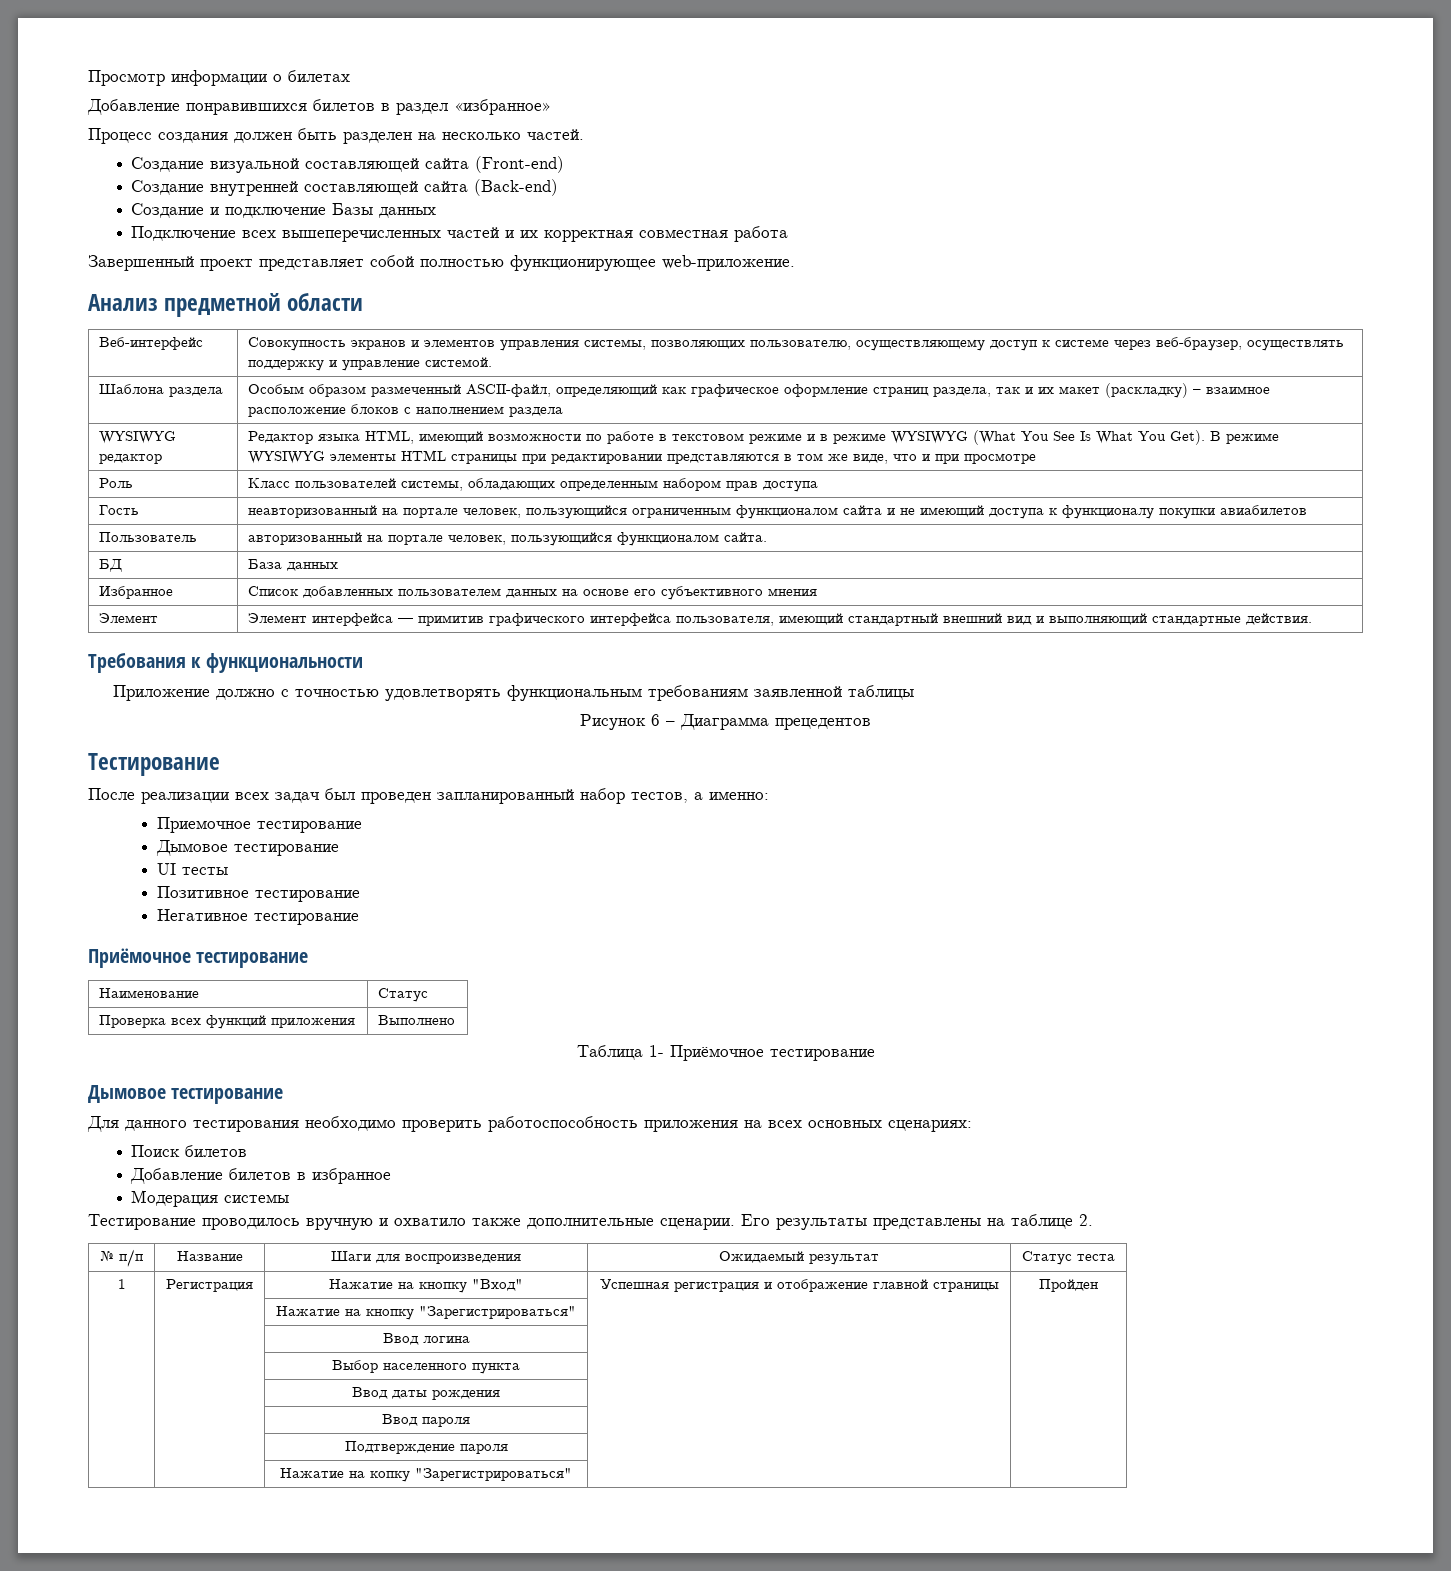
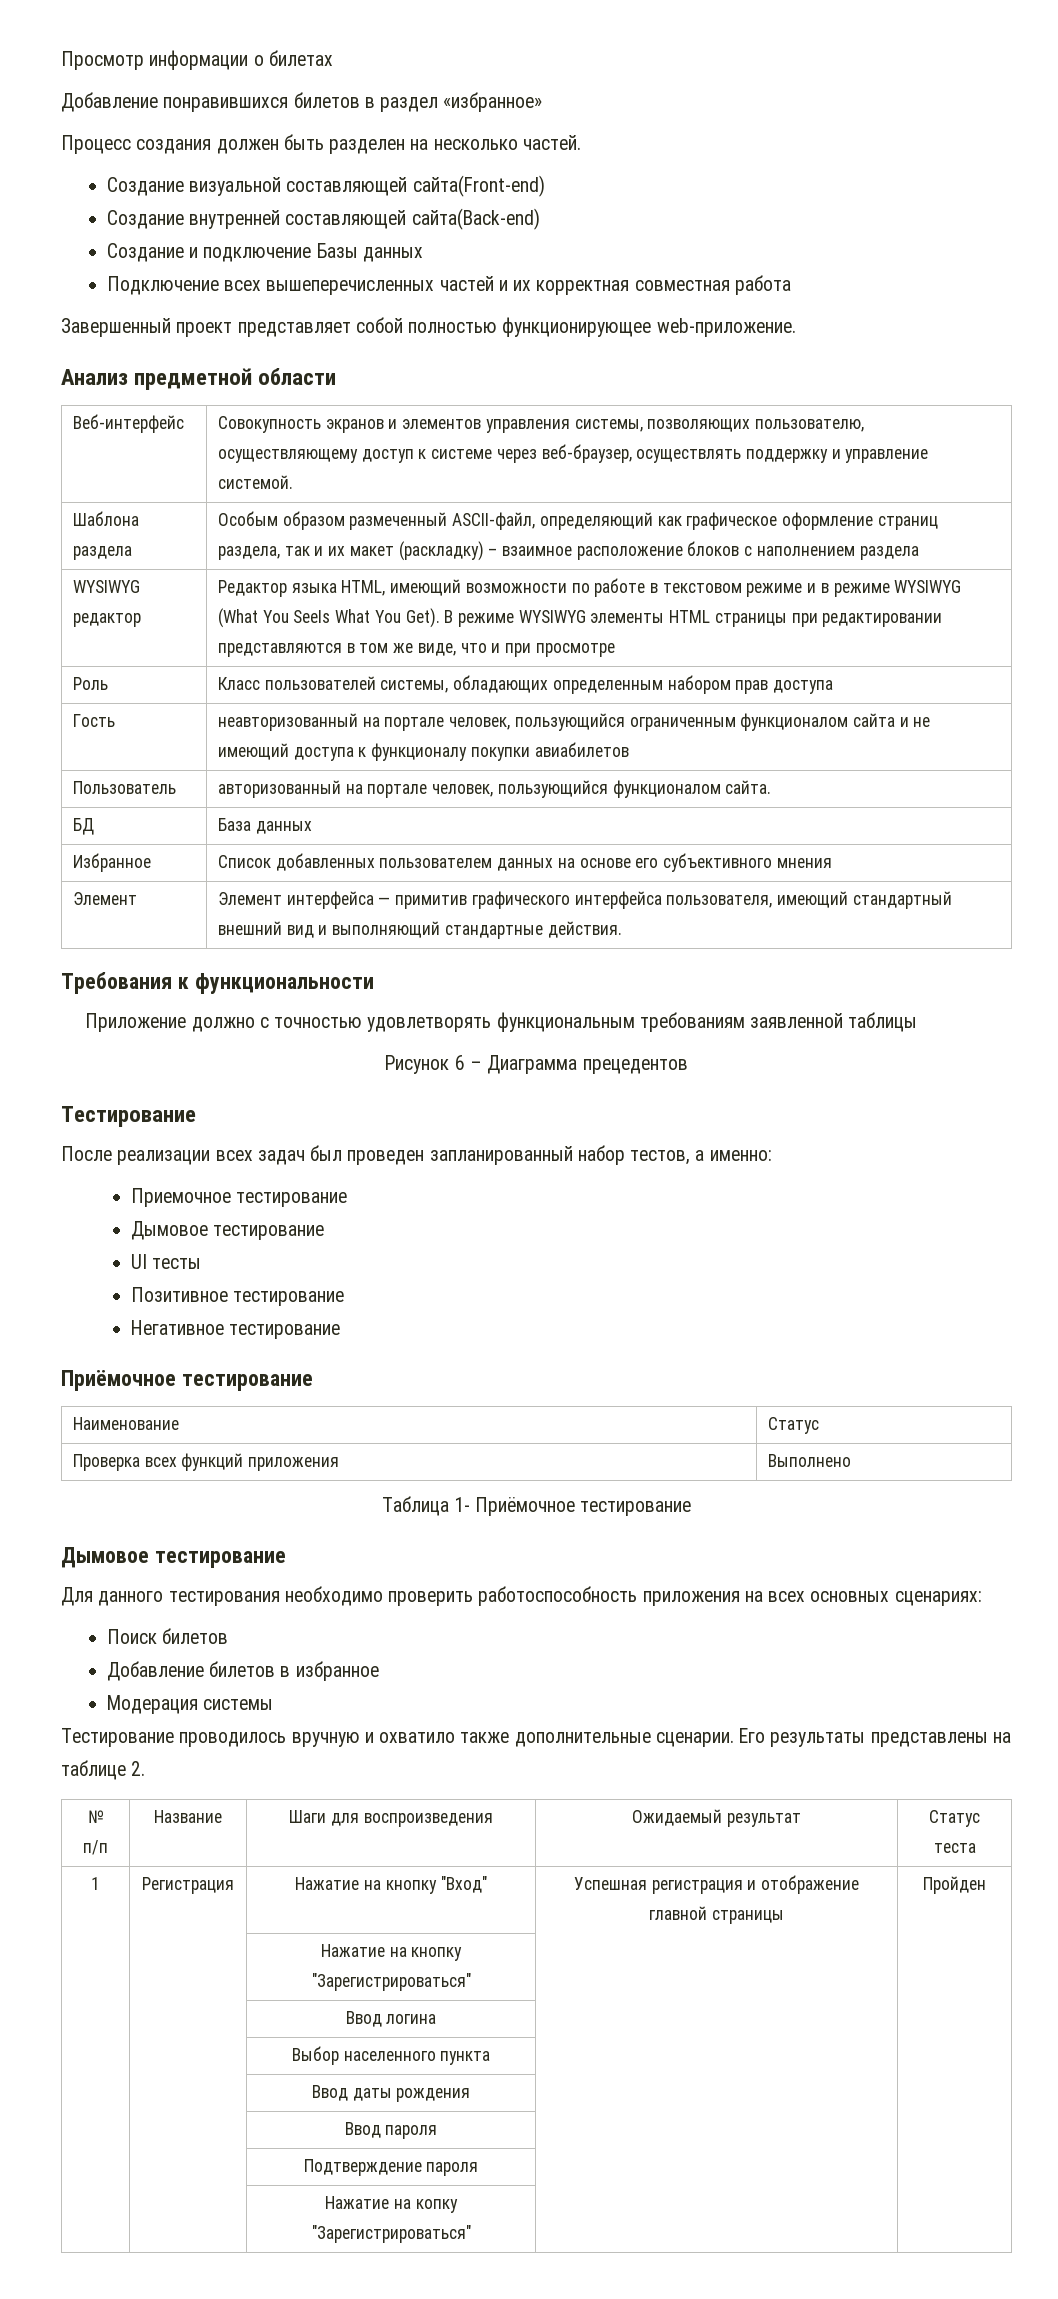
[425,156,565,173] сайта (Front-end) -> [412,175,545,197] сайта(Front-end)
[424,179,559,196] сайта (Back-end) -> [411,208,540,230] сайта(Back-end)
[1052,431,1091,441] See Is -> [293,610,331,623] SeeIs

